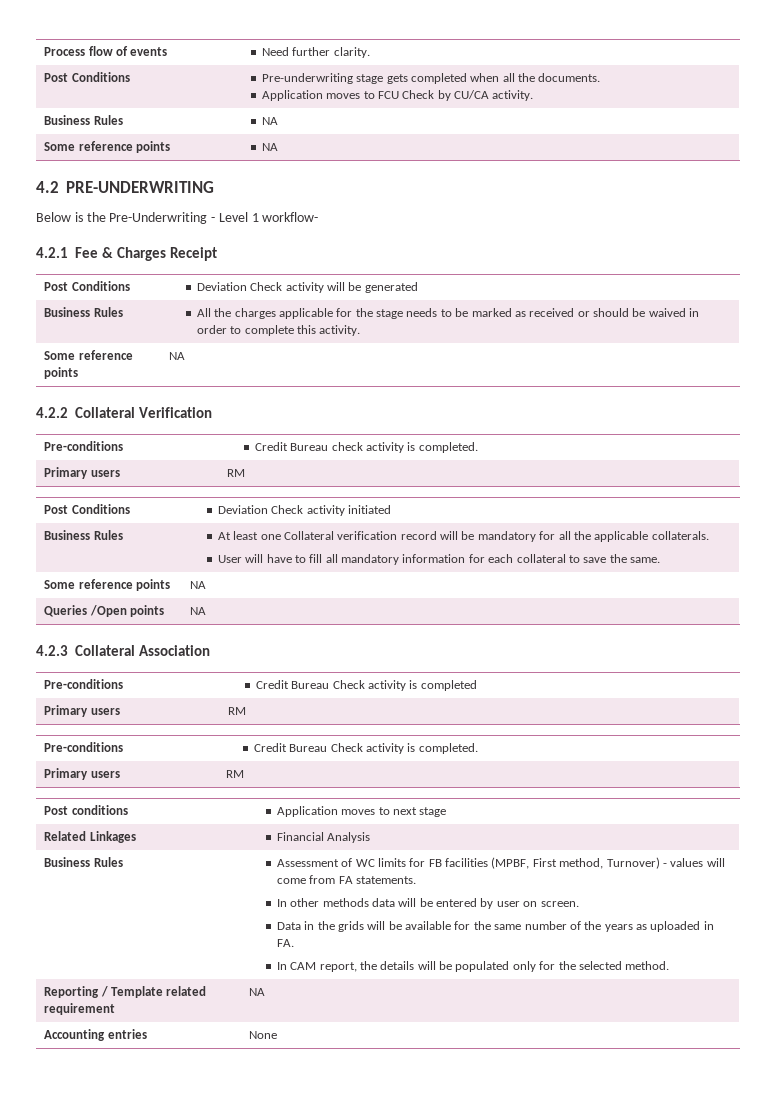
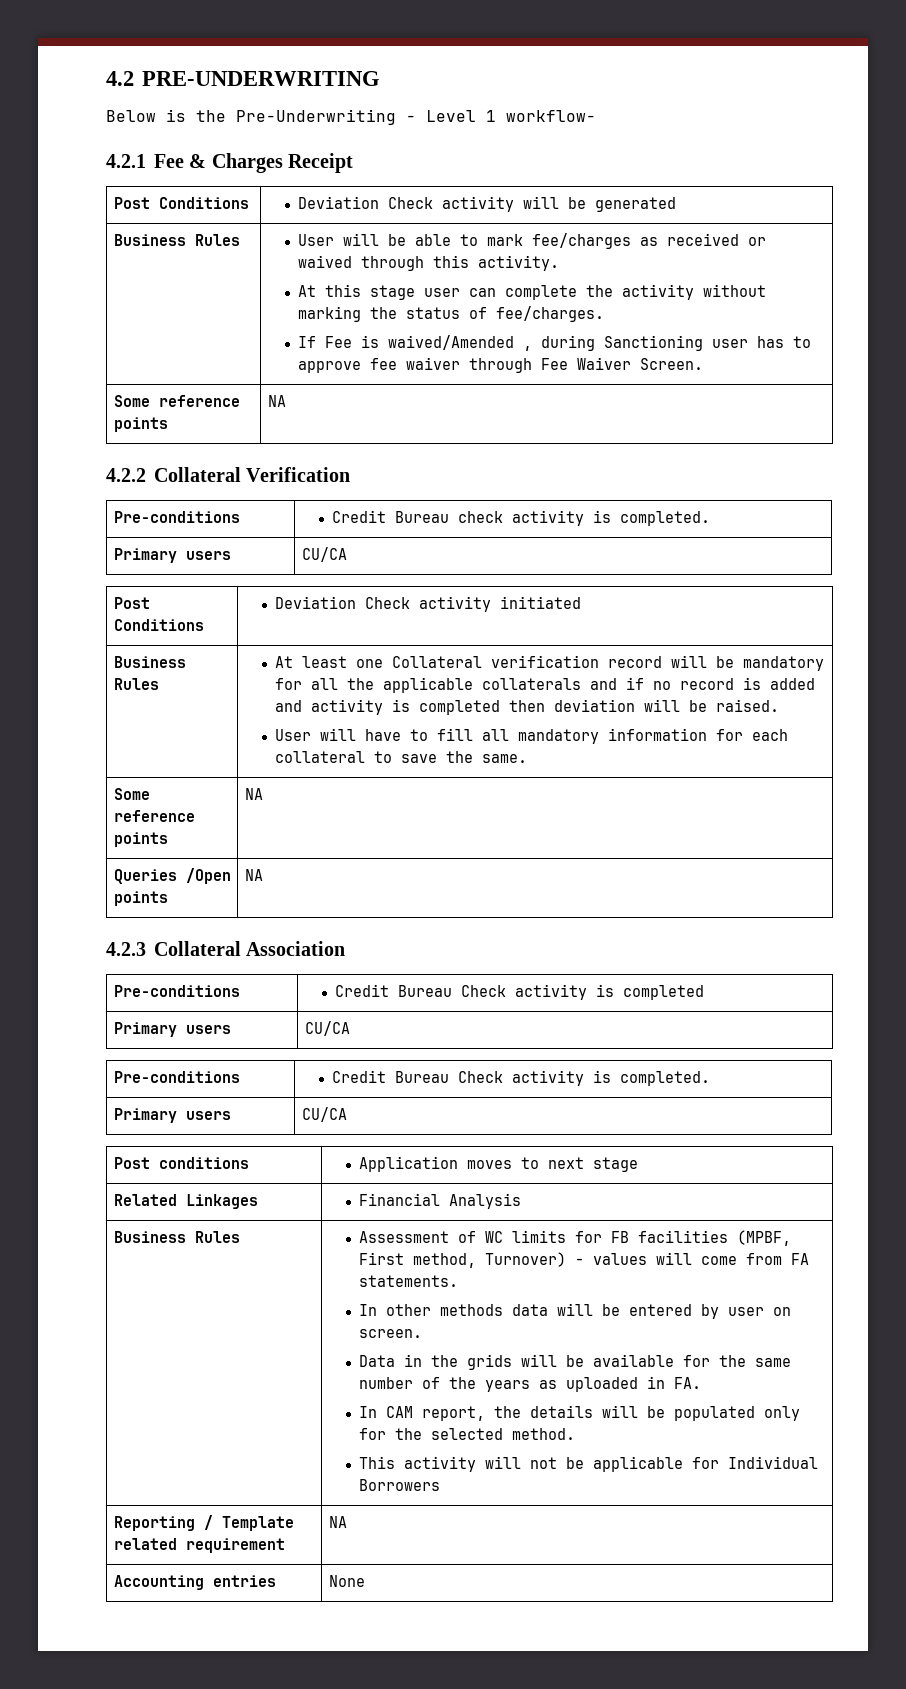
[44,46,168,56] [261,47,370,58] [44,72,130,82] [261,73,601,84] [261,90,534,101] [44,115,123,125] [261,117,278,125] [44,141,170,153] [261,143,278,151] Process flow of events | Need further clarity. // Post Conditions | Pre-underwriting stage gets completed when all the documents. // Application moves to FCU Check by CU/CA activity. // Business Rules | NA // Some reference points | NA // -> (106, 78) none
[196,308,700,319] [196,325,361,336] All the charges applicable for the stage needs to be marked as received or should be waived in order to complete this activity. -> [297,233,766,249] [297,255,559,271] [297,284,766,300] [297,306,604,322] [297,335,811,351] [297,357,703,373] User will be able to mark fee/charges as received or waived through this activity. // At this stage user can complete the activity without marking the status of fee/charges. // If Fee is waived/Amended , during Sanctioning user has to approve fee waiver through Fee Waiver Screen.
[227,469,246,477] RM -> [301,547,347,562] CU/CA
[651,531,709,540] collaterals. -> [481,677,815,690] [274,699,779,715] collaterals and if no record is added and activity is completed then deviation will be raised.
[228,707,247,715] RM -> [304,1021,350,1036] CU/CA
[226,770,245,778] RM -> [301,1107,347,1122] CU/CA
(670, 965) none -> [358,1456,818,1472] [358,1479,440,1491] // This activity will not be applicable for Individual Borrowers

